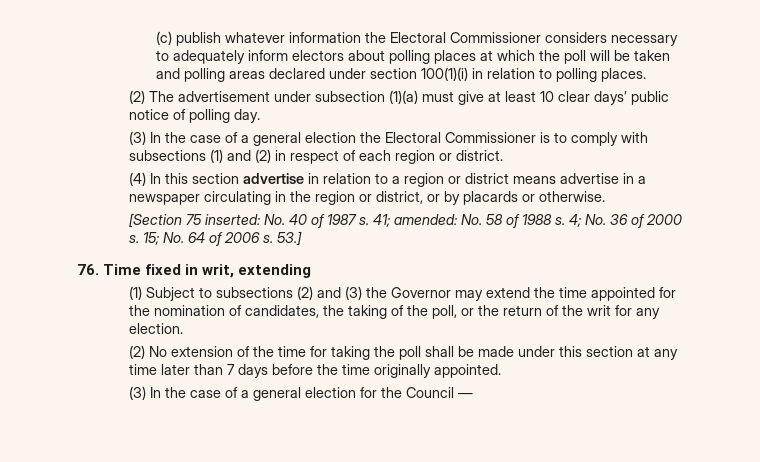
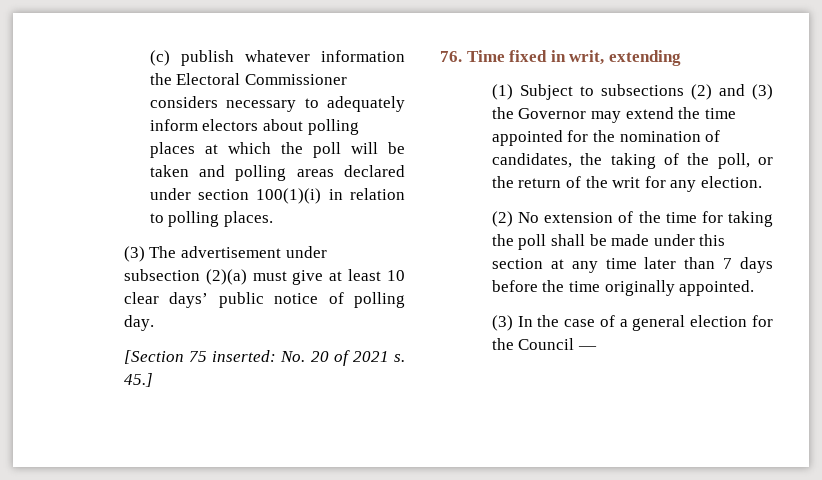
[129,90,146,104] (2) -> [123,246,145,262] (3)
[389,90,419,104] (1)(a) -> [205,269,247,285] (2)(a)
[129,131,649,146] [129,149,504,164] [129,172,647,187] [129,191,606,205] [129,213,684,228] [129,231,303,246] (3) In the case of a general election the Electoral Commissioner is to comply with subsections (1) and (2) in respect of each region or district. // (4) In this section advertise in relation to a region or district means advertise in a newspaper circulating in the region or district, or by placards or otherwise. // [Section 75 inserted: No. 40 of 1987 s. 41; amended: No. 58 of 1988 s. 4; No. 36 of 2000 s. 15; No. 64 of 2006 s. 53.] -> [123,350,405,366] [123,373,153,387] [Section 75 inserted: No. 20 of 2021 s. 45.]

